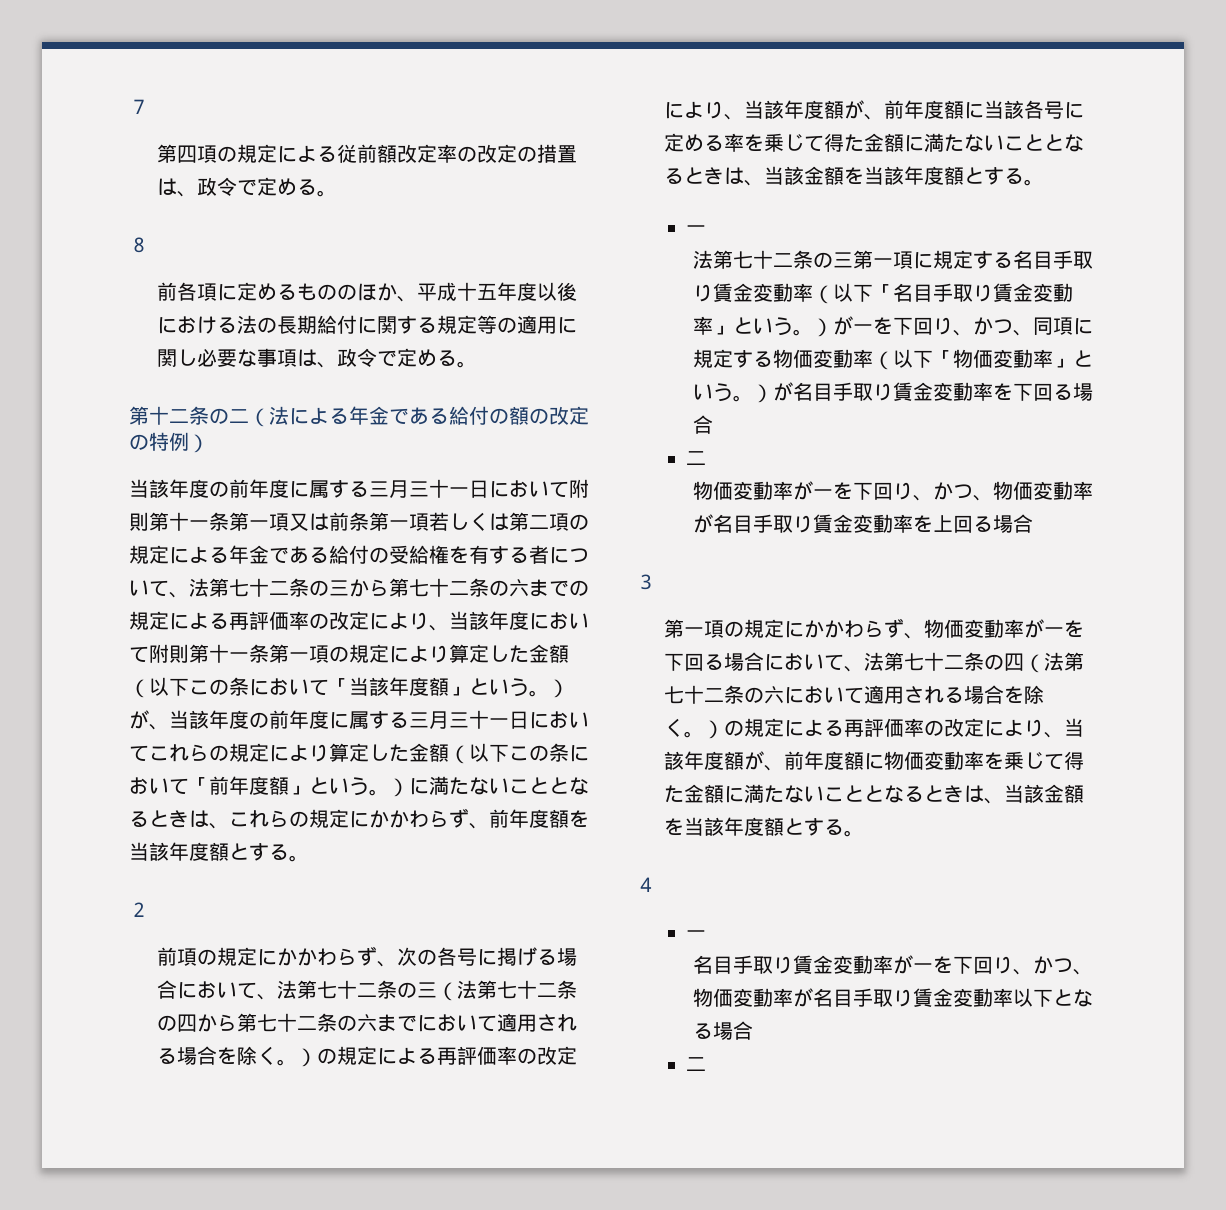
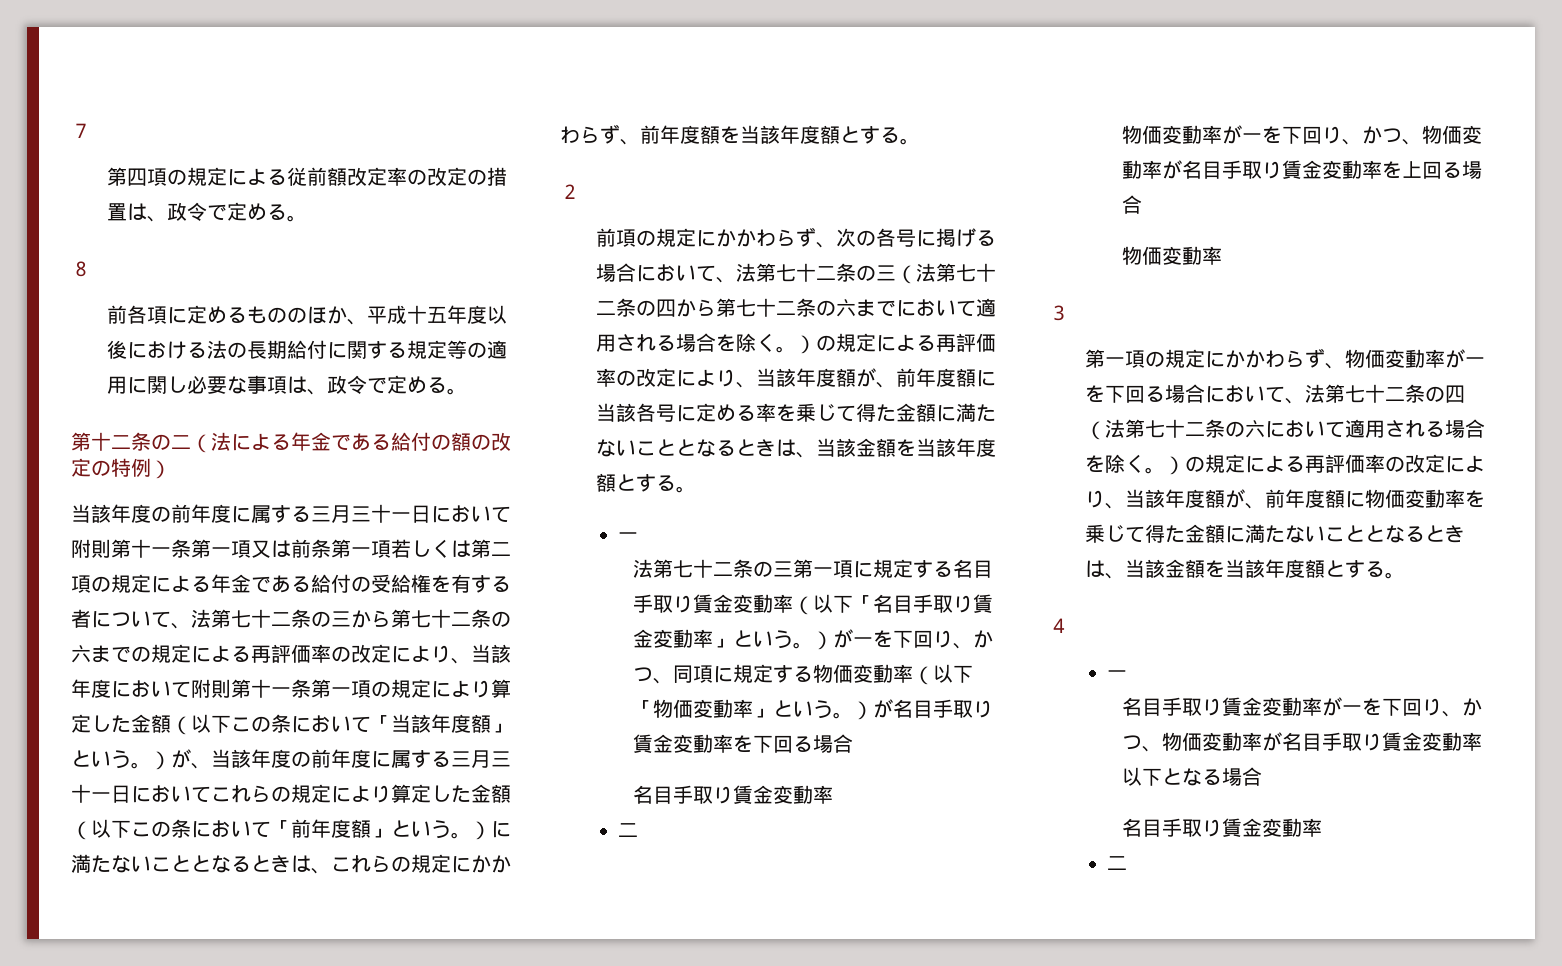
(713, 424) none -> [632,785,833,804] // 名目手取り賃金変動率
(1033, 523) none -> [1121,246,1222,265] // 物価変動率
(753, 1030) none -> [1121,818,1322,837] // 名目手取り賃金変動率

